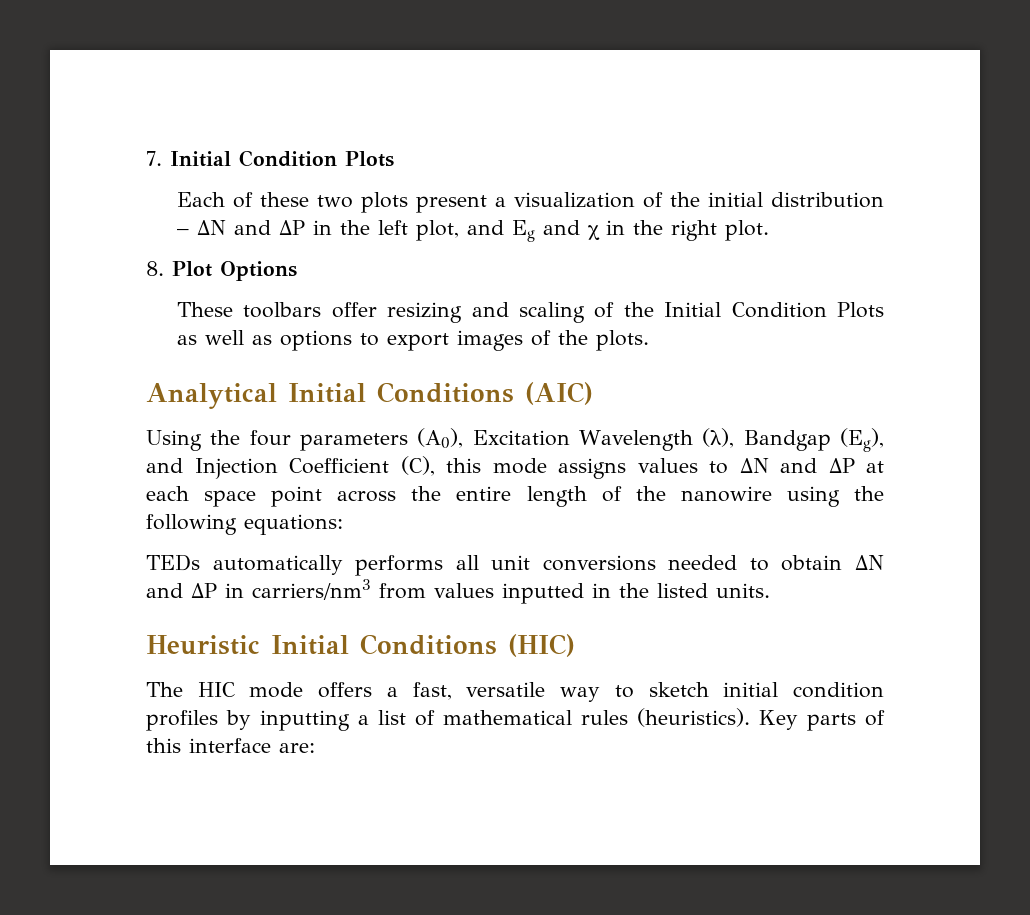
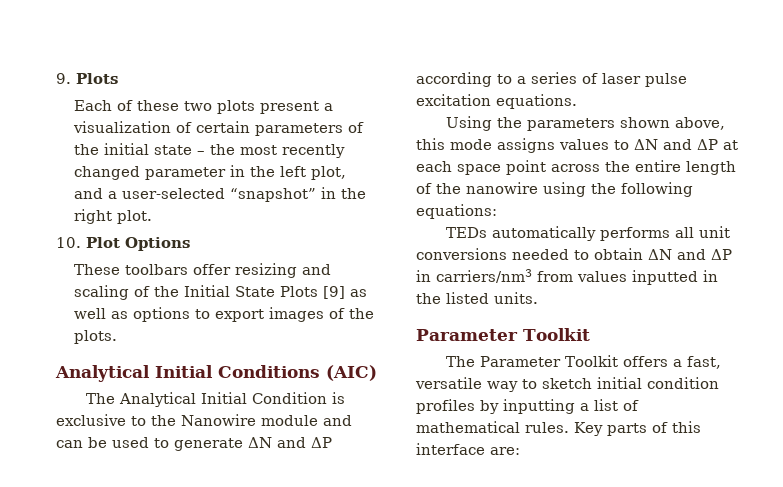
[146,150,337,167] 7. Initial Condition -> [56,73,71,84] 9.
[669,192,885,208] [176,220,305,235] the initial distribution – ΔN and ΔP -> [196,121,365,136] [74,143,346,158] [74,166,227,180] certain parameters of the initial state – the most recently changed parameter
[511,220,600,242] Eg and χ -> [108,188,317,202] a user-selected “snapshot”
[146,261,164,276] 8. -> [56,237,81,248] 10.
[731,302,885,318] Condition Plots -> [235,286,346,299] State Plots [9]
[146,428,885,452] [146,456,435,479] Using the four parameters (A0), Excitation Wavelength (λ), Bandgap (Eg), and Injection Coefficient (C), -> [85,392,345,407] [56,414,352,426] [56,437,332,451] [416,72,687,87] [416,94,577,109] [445,116,725,131] The Analytical Initial Condition is exclusive to the Nanowire module and can be used to generate ΔN and ΔP according to a series of laser pulse excitation equations. // Using the parameters shown above,
[146,634,575,657] [146,682,304,698] Heuristic Initial Conditions (HIC) // The HIC mode -> [416,328,590,341] [445,355,618,367] Parameter Toolkit // The Parameter Toolkit
[581,708,750,727] rules (heuristics). -> [525,422,569,433] rules.

